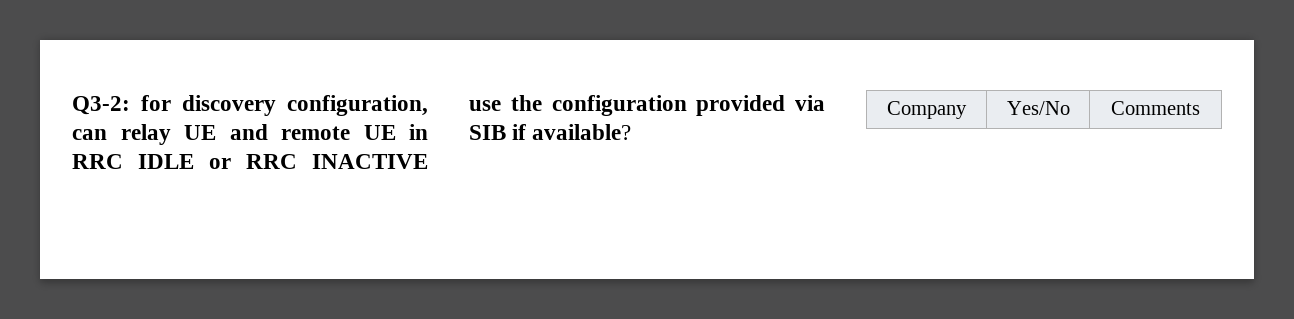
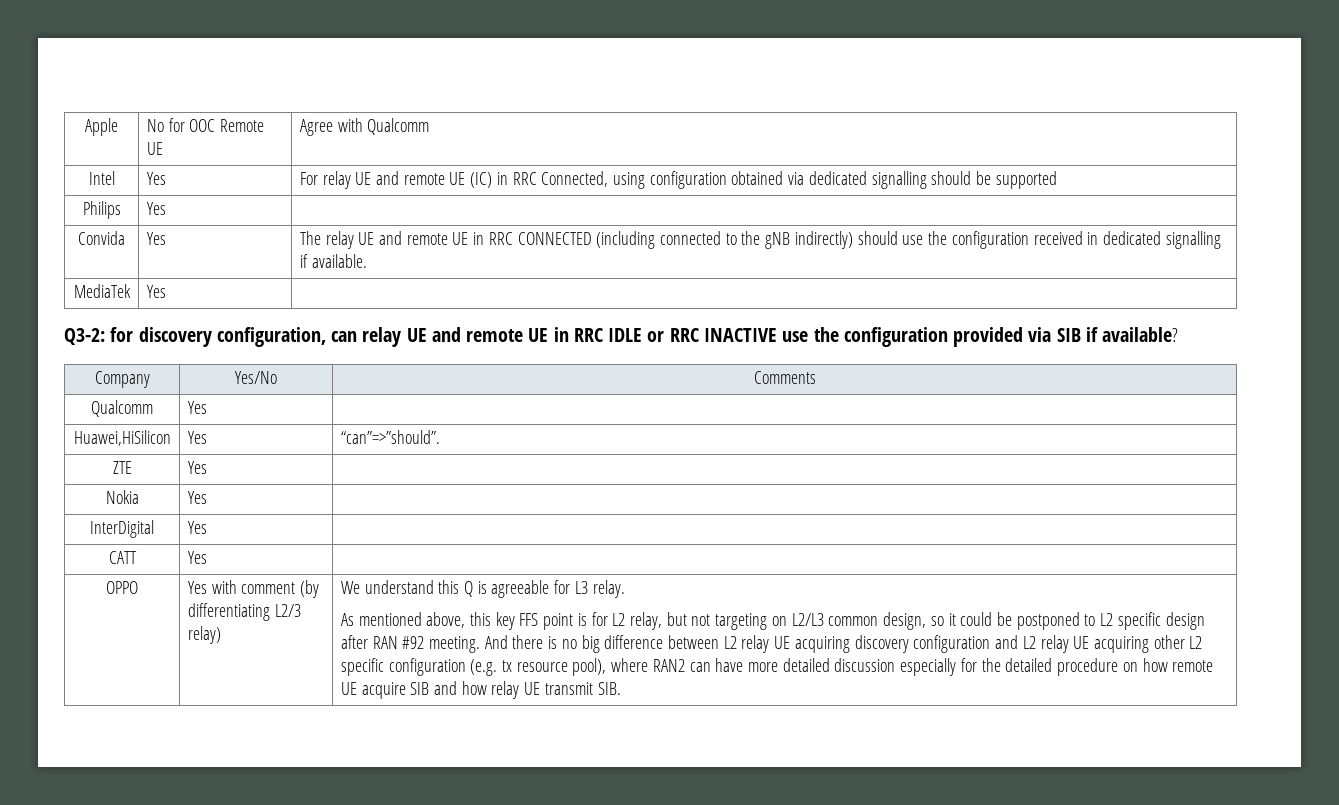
(72, 105) none -> [85,118,118,136] [146,118,264,132] [146,142,163,155] [299,118,430,136] [88,171,115,185] [146,172,166,185] [299,171,1057,189] [82,201,121,219] [146,202,166,215] [78,231,125,245] [146,232,166,245] [299,231,1221,249] [299,254,367,268] [73,284,131,298] [146,285,166,298] Apple | No for OOC Remote UE | Agree with Qualcomm // Intel | Yes | For relay UE and remote UE (IC) in RRC Connected, using configuration obtained via dedicated signalling should be supported // Philips | Yes | // Convida | Yes | The relay UE and remote UE in RRC CONNECTED (including connected to the gNB indirectly) should use the configuration received in dedicated signalling if available. // MediaTek | Yes | //
(1200, 108) none -> [91,400,153,417] [187,401,207,414] [73,430,171,446] [187,431,207,444] [340,430,440,444] [112,461,132,474] [187,461,207,474] [105,490,139,504] [187,491,207,504] [90,520,154,538] [187,521,207,534] [108,551,137,564] [187,551,207,564] [106,581,138,594] [187,580,319,598] [187,603,301,621] [187,626,221,644] [340,580,625,598] [340,612,1205,630] [340,635,1203,653] [340,658,1214,676] [340,681,621,699] // Qualcomm | Yes | // Huawei,HiSilicon | Yes | “can”=>”should”. // ZTE | Yes | // Nokia | Yes | // InterDigital | Yes | // CATT | Yes | // OPPO | Yes with comment (by differentiating L2/3 relay) | We understand this Q is agreeable for L3 relay. // As mentioned above, this key FFS point is for L2 relay, but not targeting on L2/L3 common design, so it could be postponed to L2 specific design after RAN #92 meeting. And there is no big difference between L2 relay UE acquiring discovery configuration and L2 relay UE acquiring other L2 specific configuration (e.g. tx resource pool), where RAN2 can have more detailed discussion especially for the detailed procedure on how remote UE acquire SIB and how relay UE transmit SIB.

